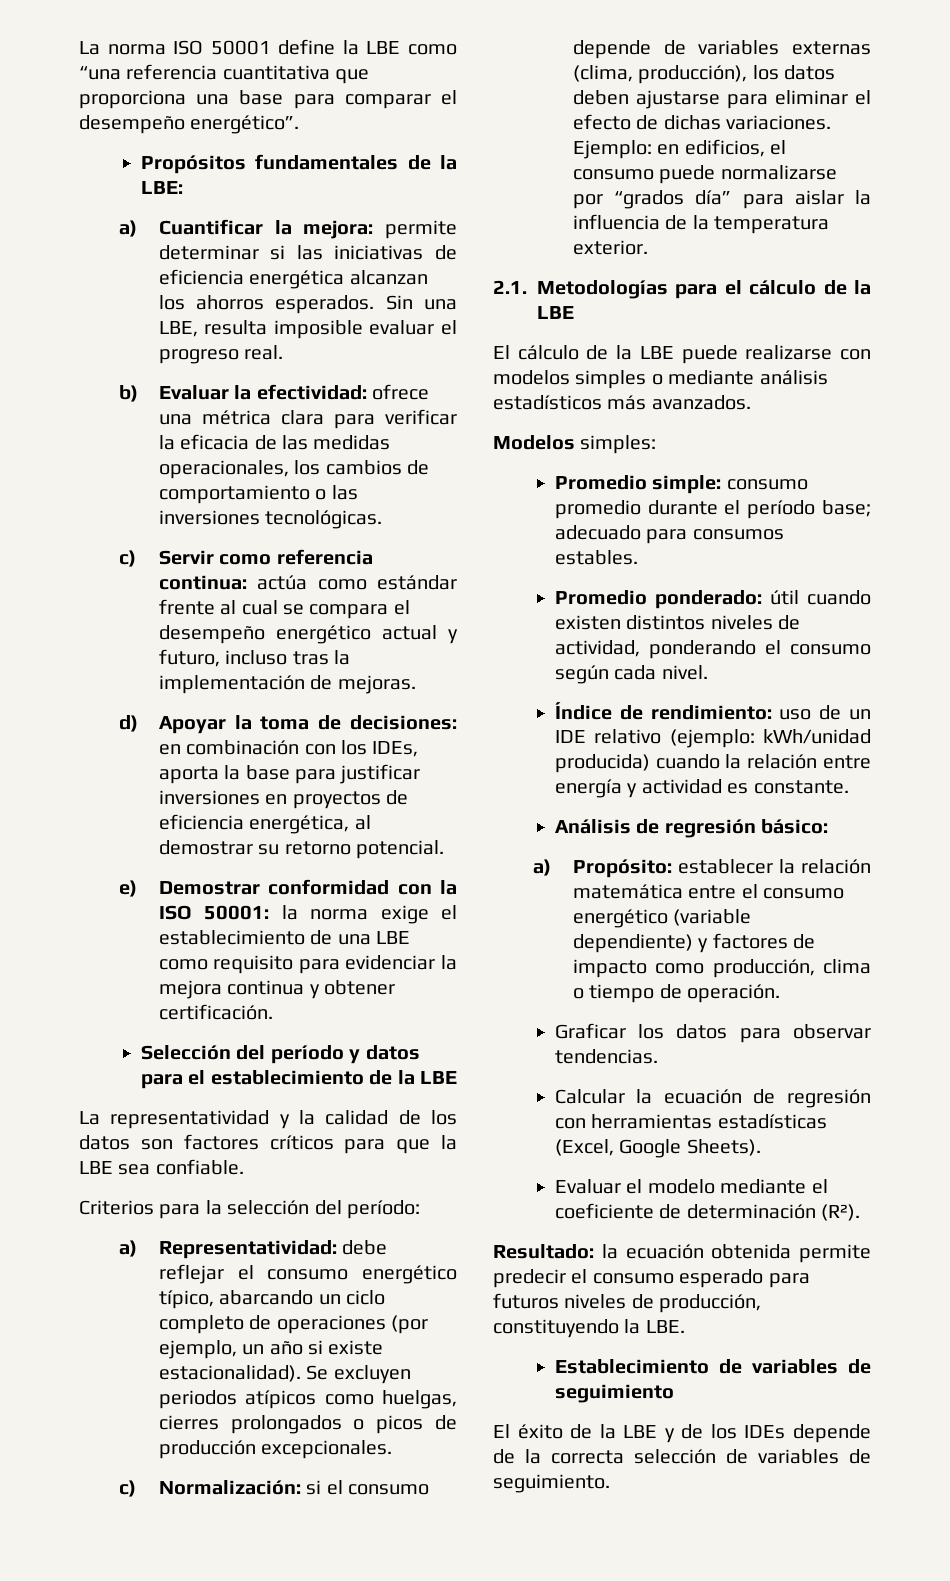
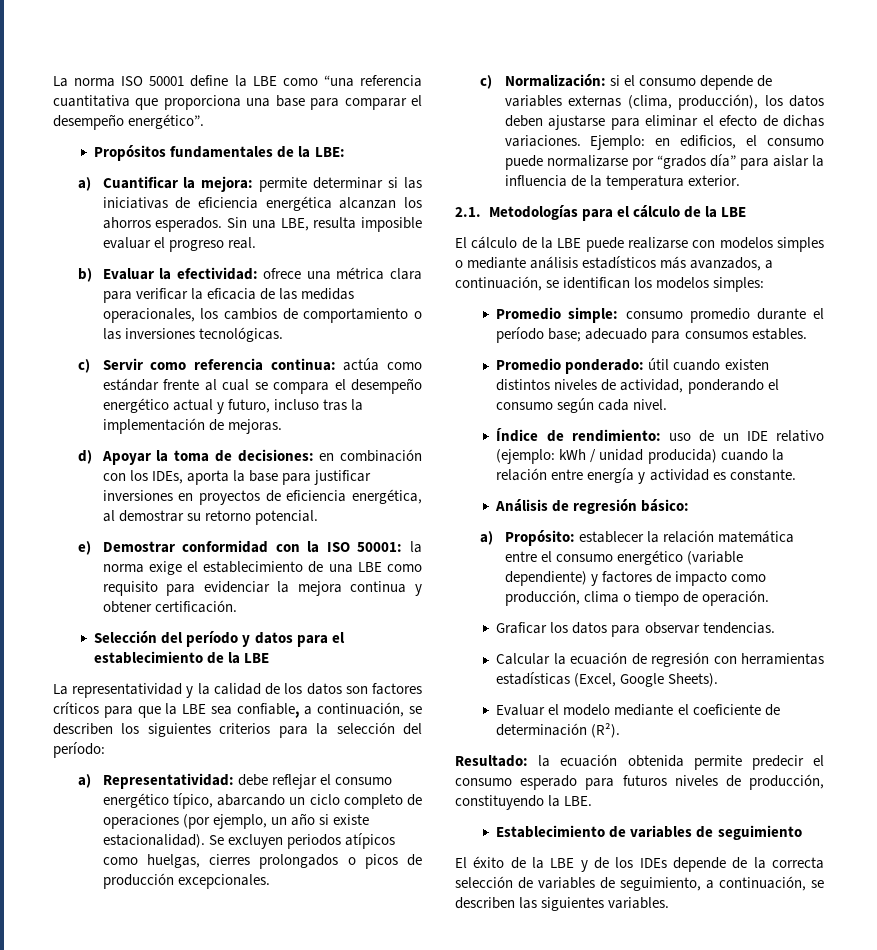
[155,1159,244,1175] [79,1200,154,1215] confiable. // Criterios -> [236,702,422,718] [53,723,271,737] confiable, a continuación, se describen los siguientes criterios
[651,395,751,410] [493,435,575,450] avanzados. // Modelos -> [690,257,774,271] [455,276,710,291] avanzados, a continuación, se identifican los modelos
[763,729,871,744] kWh/unidad -> [559,449,644,463] kWh / unidad
[493,1474,610,1493] seguimiento. -> [620,876,824,891] [455,897,670,911] seguimiento, a continuación, se describen las siguientes variables.

